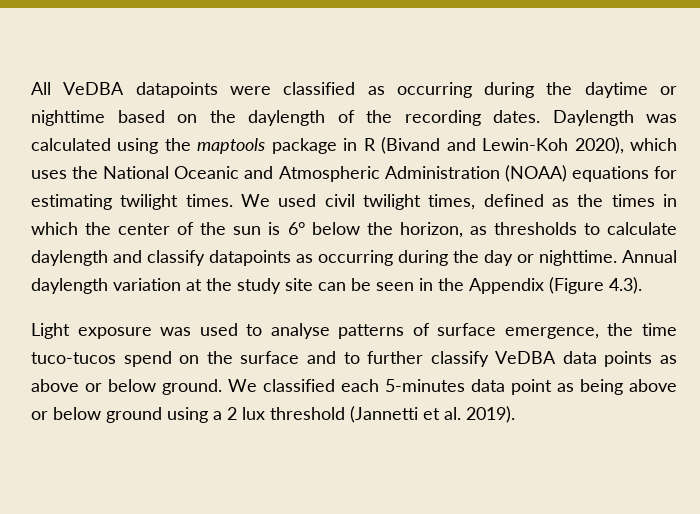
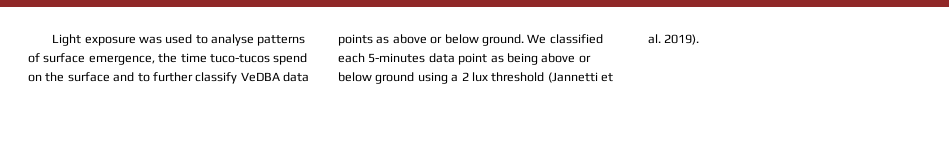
[31,82,677,98] [31,110,677,126] [31,137,677,154] [31,165,677,182] [31,194,678,210] [31,222,677,238] [31,250,677,266] [31,277,642,294] All VeDBA datapoints were classified as occurring during the daytime or nighttime based on the daylength of the recording dates. Daylength was calculated using the maptools package in R (Bivand and Lewin-Koh 2020), which uses the National Oceanic and Atmospheric Administration (NOAA) equations for estimating twilight times. We used civil twilight times, defined as the times in which the center of the sun is 6° below the horizon, as thresholds to calculate daylength and classify datapoints as occurring during the day or nighttime. Annual daylength variation at the study site can be seen in the Appendix (Figure 4.3). // -> (52, 40) none

